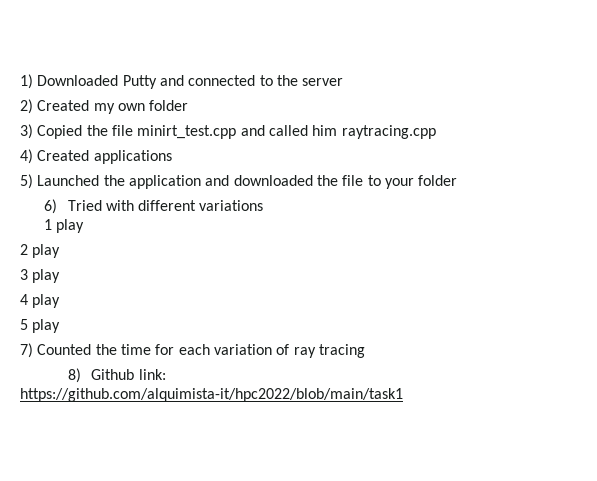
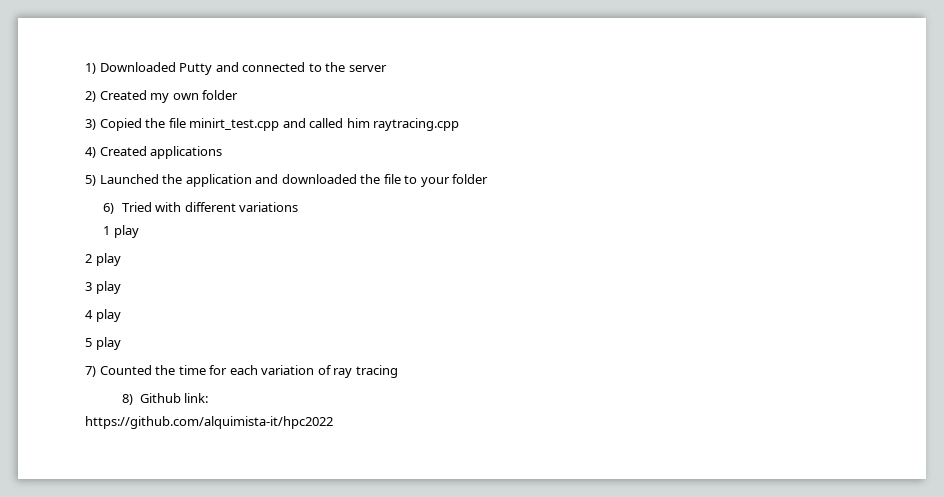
[20,388,403,402] https://github.com/alquimista-it/hpc2022/blob/main/task1 -> [85,416,333,429] https://github.com/alquimista-it/hpc2022

